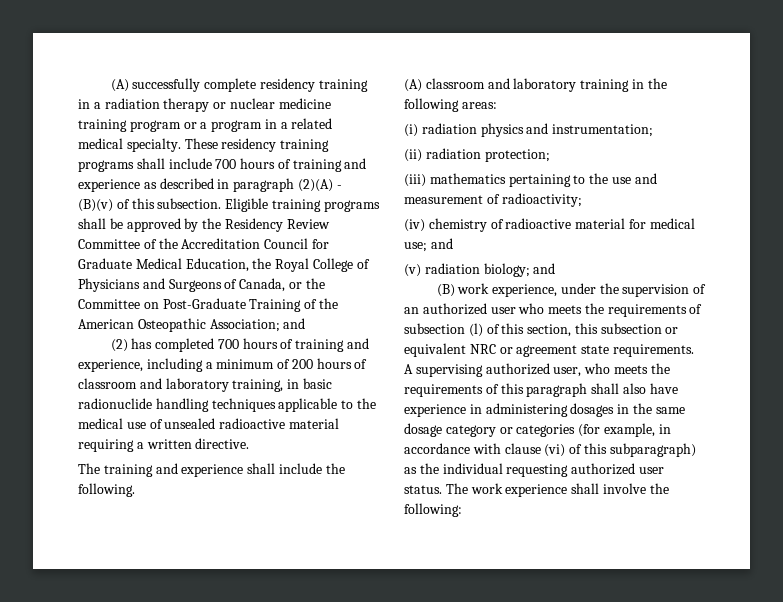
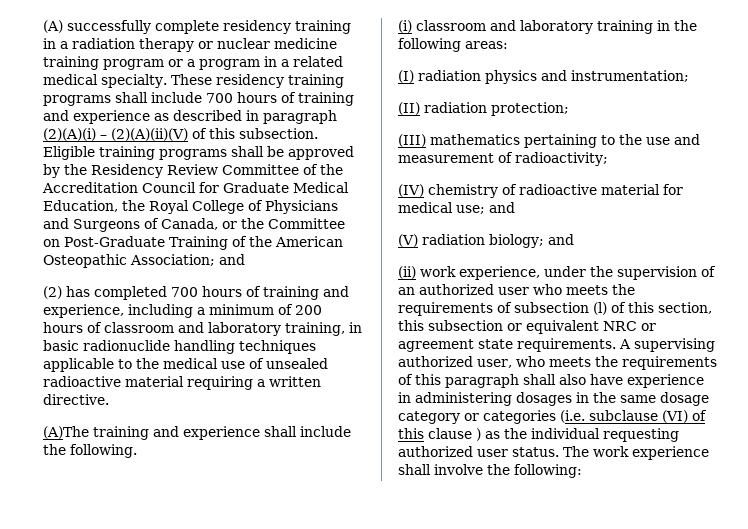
[297,179,342,192] [78,199,113,212] (2)(A) - (B)(v) -> [43,128,188,141] (2)(A)(i) – (2)(A)(ii)(V)
[78,463,100,474] The -> [43,426,89,439] (A)The
[404,79,422,92] (A) -> [398,20,412,33] (i)
[404,124,418,137] (i) -> [398,70,414,83] (I)
[404,149,422,162] (ii) -> [398,102,420,115] (II)
[404,174,426,187] (iii) -> [398,134,426,147] (III)
[404,219,425,232] (iv) -> [398,184,424,197] (IV)
[404,264,421,277] (v) -> [398,234,418,247] (V)
[436,284,455,297] (B) -> [398,266,416,279] (ii)
[578,423,671,437] [404,443,696,457] (for example, in accordance with clause (vi) of this subparagraph) -> [560,410,707,423] [398,428,481,441] (i.e. subclause (VI) of this clause )

